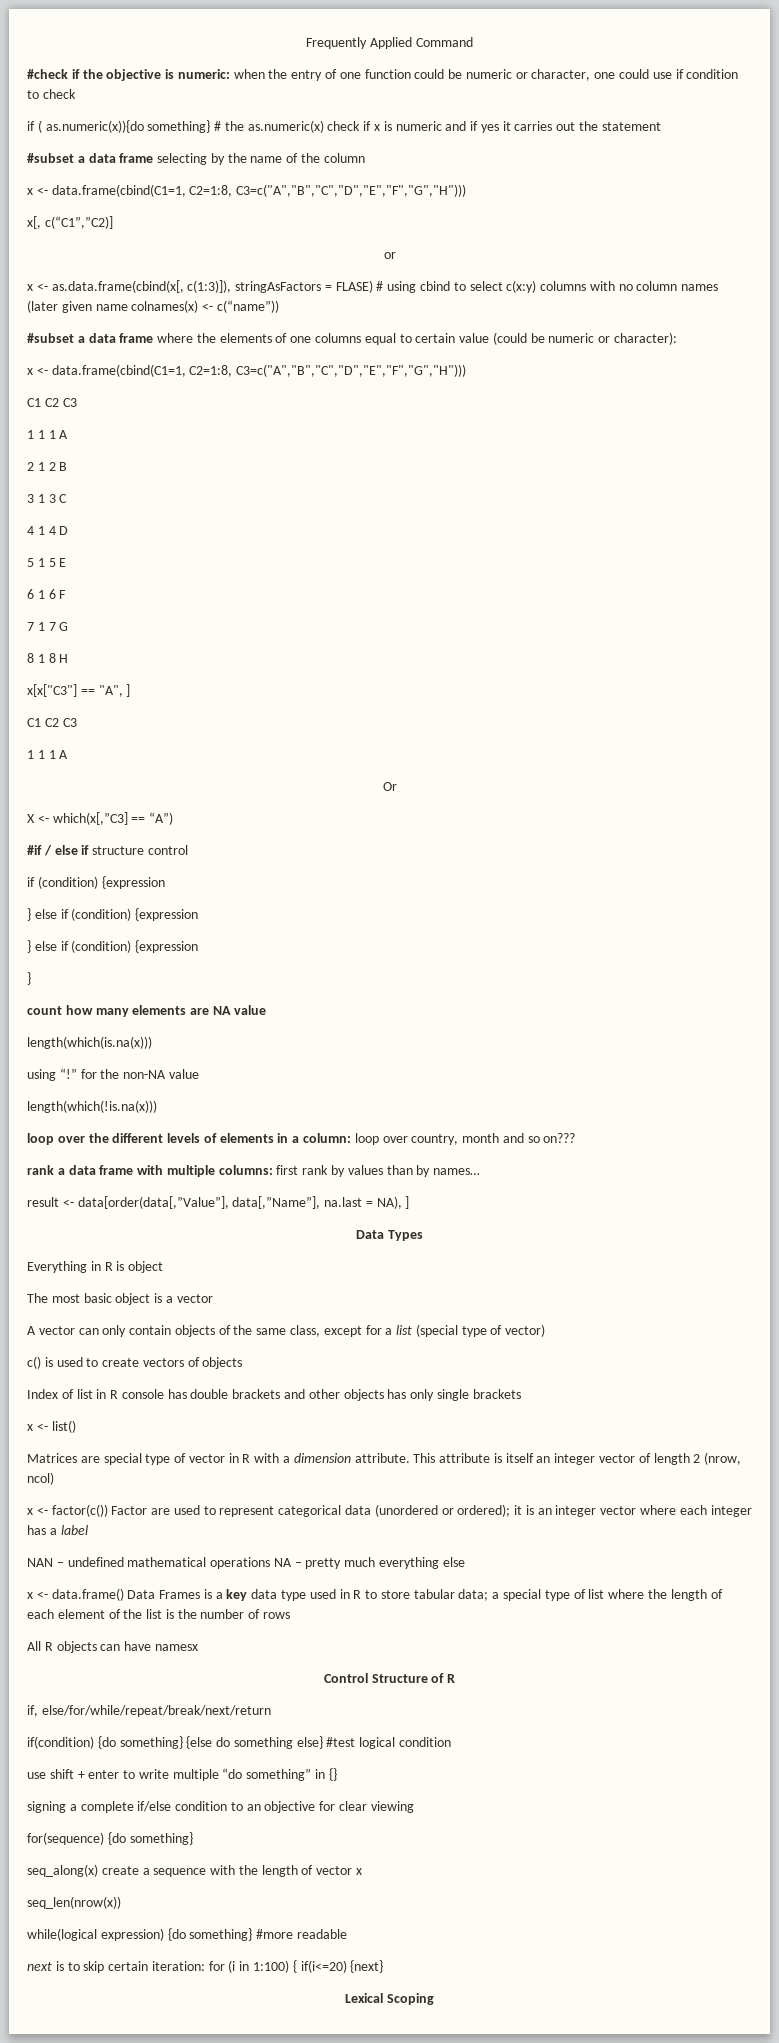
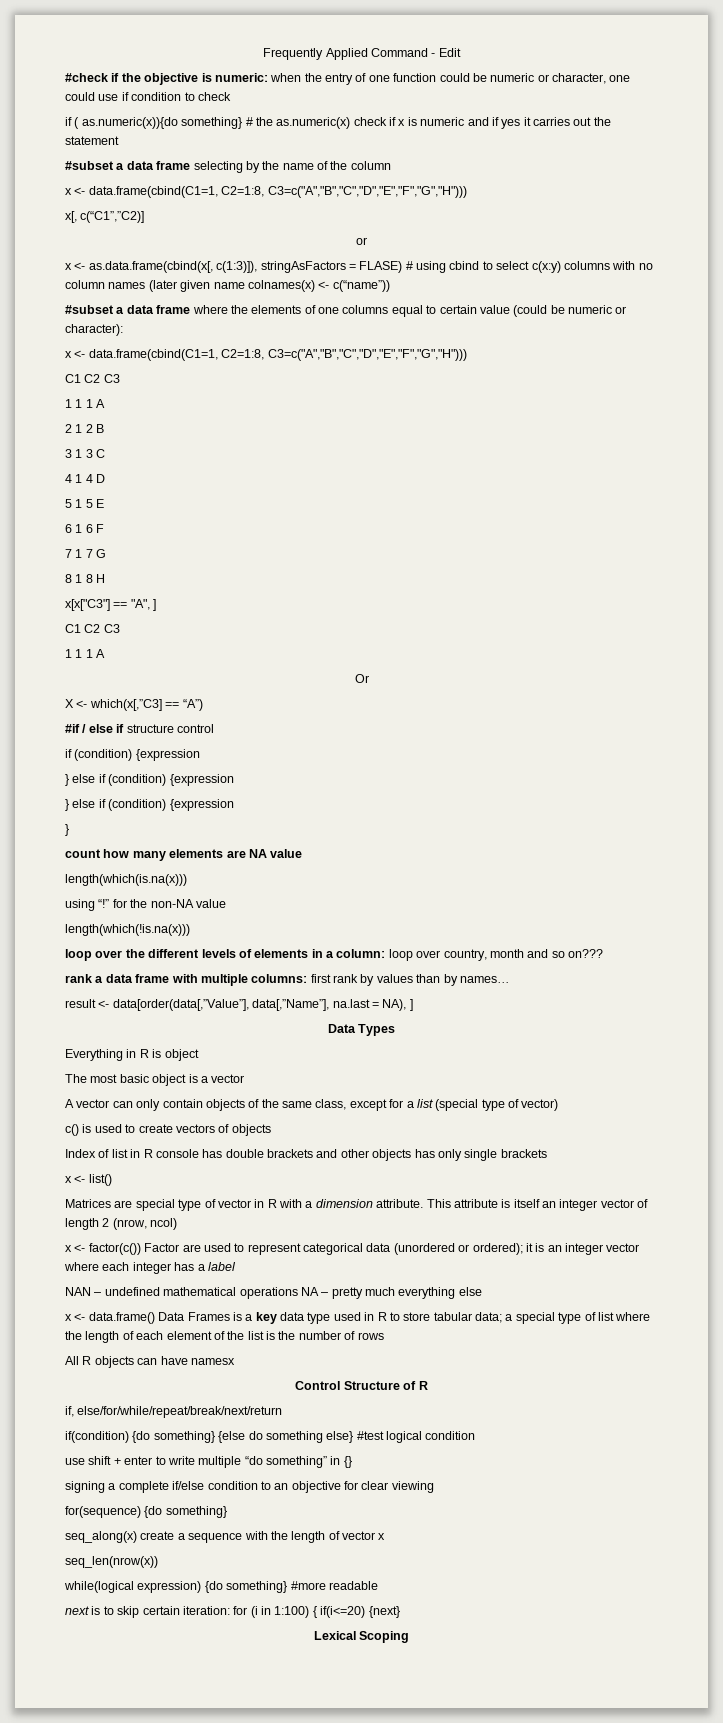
(473, 42) none -> [431,48,461,57] - Edit

